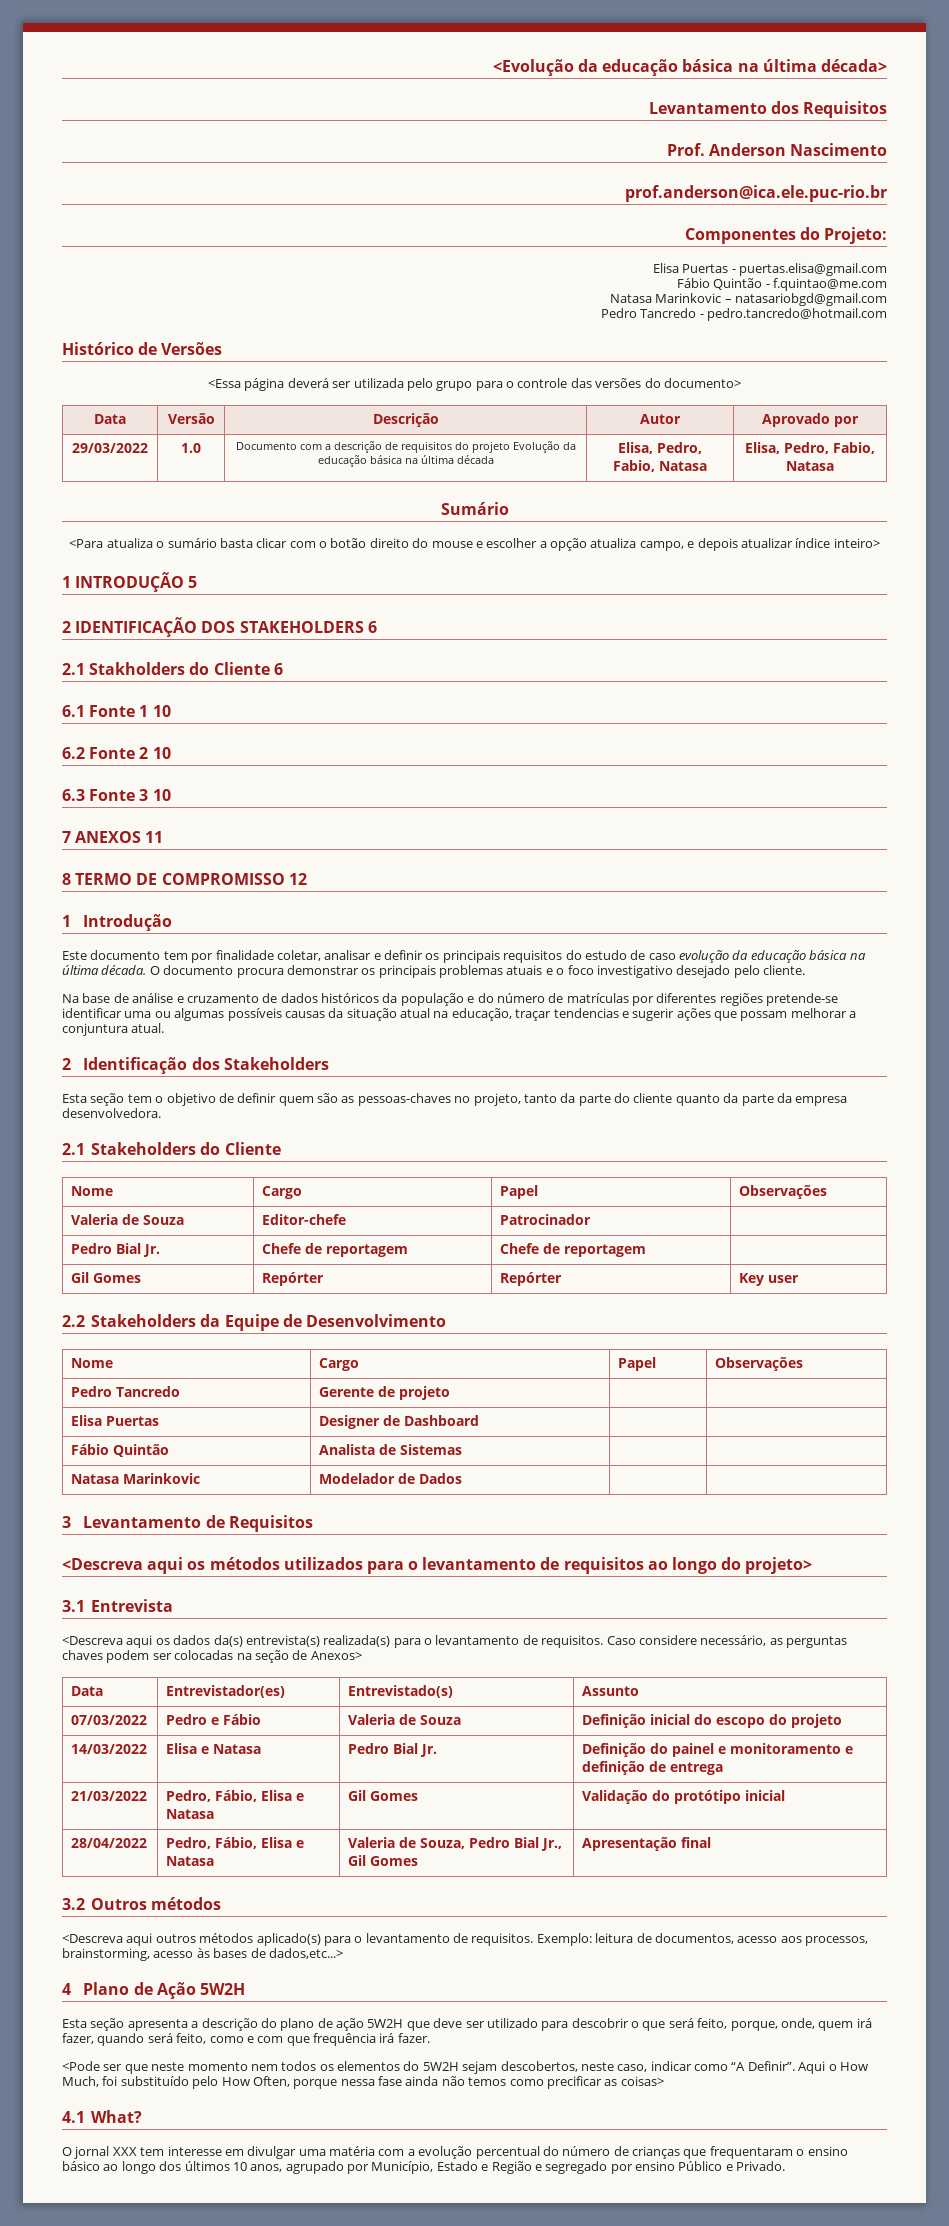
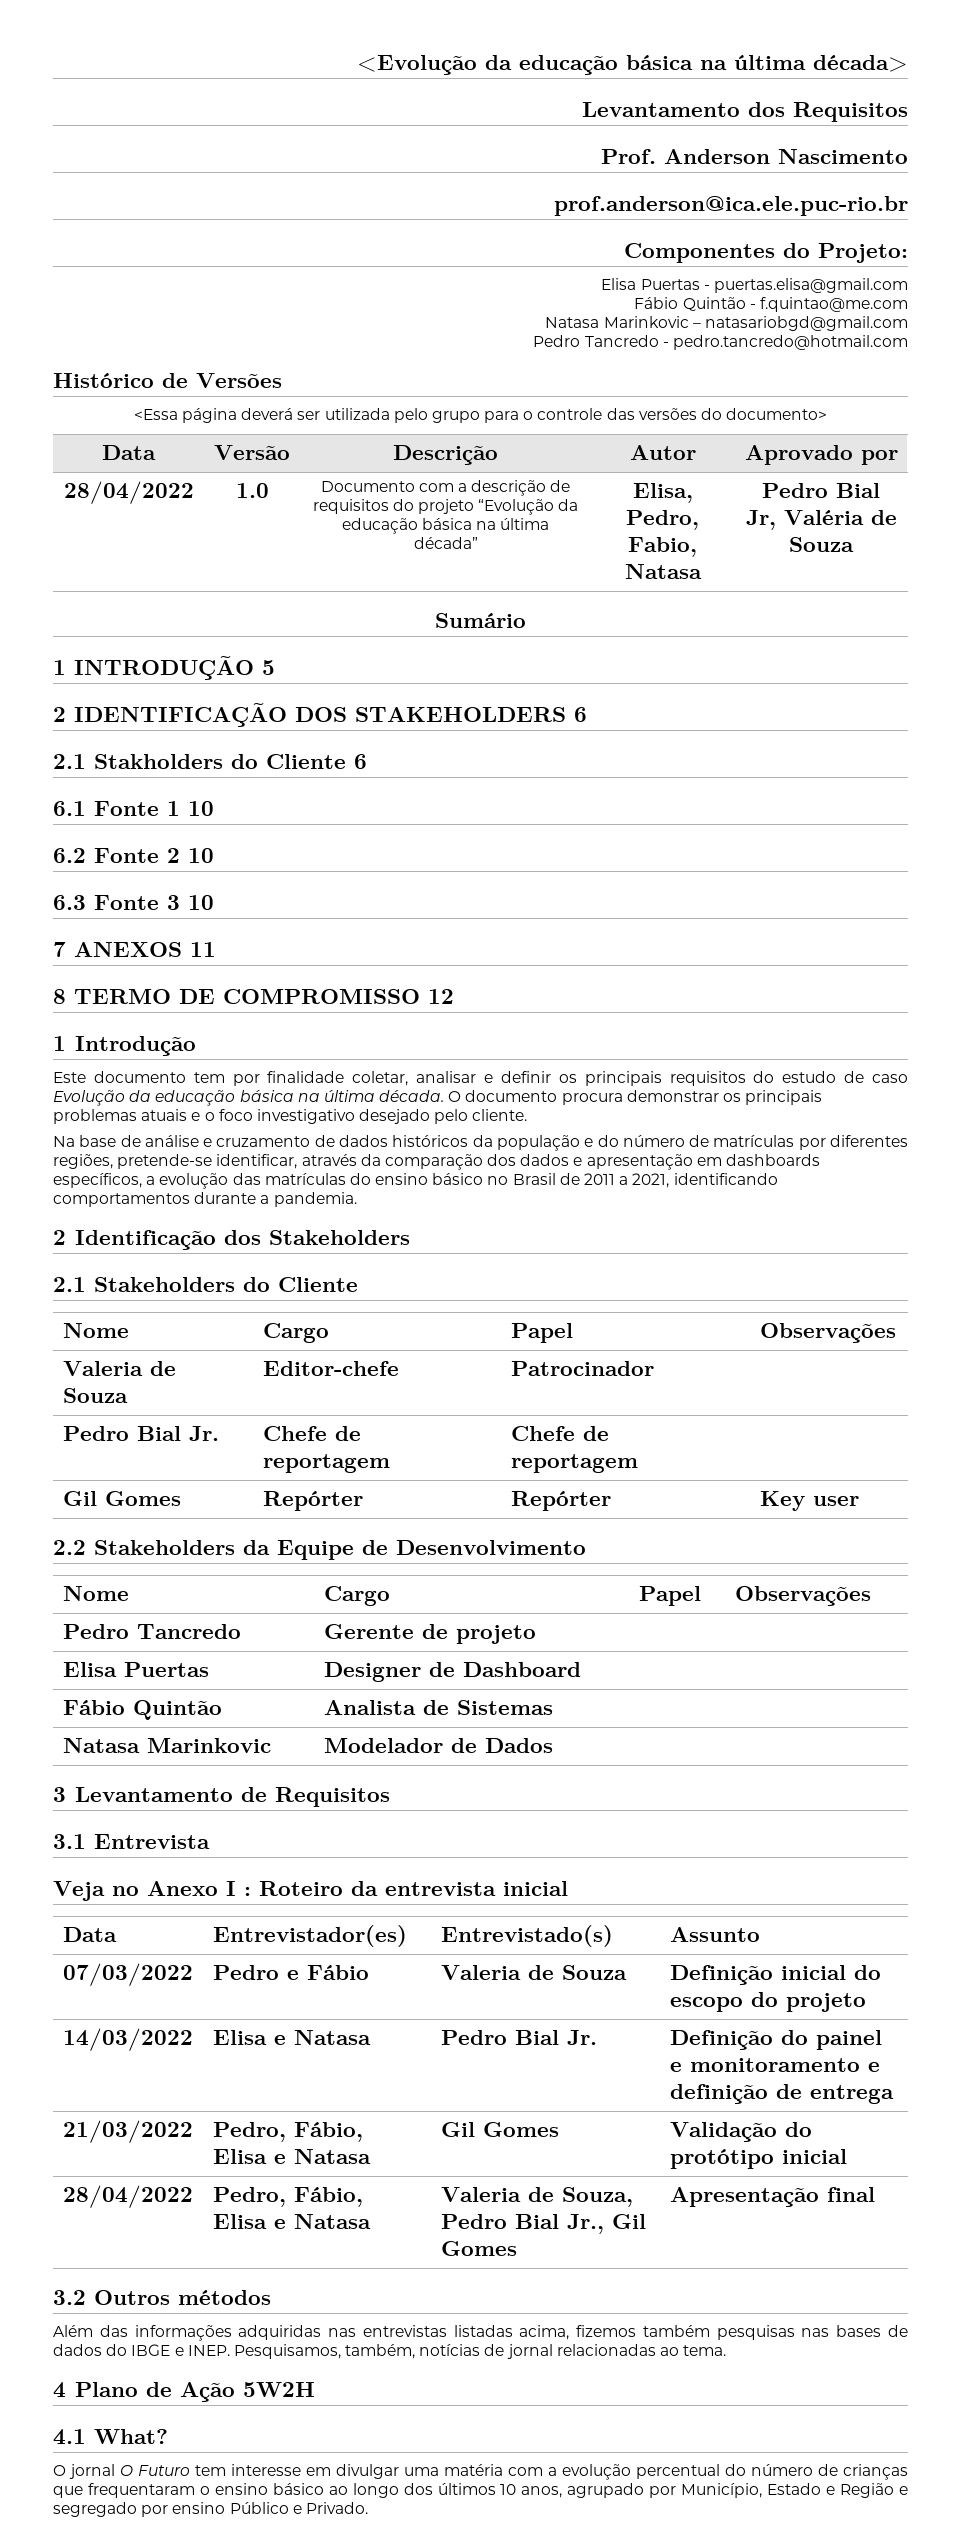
[72,443,148,453] 29/03/2022 -> [63,481,194,504] 28/04/2022
[512,441,576,453] [317,455,494,467] Evolução da educação básica na última década -> [478,499,579,515] [341,518,550,534] [413,537,478,549] “Evolução da educação básica na última década”
[745,442,875,454] [786,461,834,471] [440,502,509,515] [69,538,880,551] Elisa, Pedro, Fabio, Natasa // Sumário // <Para atualiza o sumário basta clicar com o botão direito do mouse e escolher a opção atualiza campo, e depois atualizar índice inteiro> -> [762,483,880,498] [745,510,897,530] [789,537,854,552] [435,613,526,628] Pedro Bial Jr, Valéria de Souza // Sumário
[679,950,729,963] evolução -> [53,1090,125,1106] Evolução
[719,993,839,1006] [62,1008,857,1021] [62,1023,165,1036] [62,1057,329,1074] [62,1093,848,1106] [62,1108,161,1118] regiões pretende-se identificar uma ou algumas possíveis causas da situação atual na educação, traçar tendencias e sugerir ações que possam melhorar a conjuntura atual. // 2 Identificação dos Stakeholders // Esta seção tem o objetivo de definir quem são as pessoas-chaves no projeto, tanto da parte do cliente quanto da parte da empresa desenvolvedora. -> [53,1154,821,1170] [53,1173,778,1189] [53,1192,357,1207] [53,1230,411,1250] regiões, pretende-se identificar, através da comparação dos dados e apresentação em dashboards específicos, a evolução das matrículas do ensino básico no Brasil de 2011 a 2021, identificando comportamentos durante a pandemia. // 2 Identificação dos Stakeholders
[62,1557,813,1574] [62,1599,174,1612] [62,1635,847,1648] [62,1650,362,1663] <Descreva aqui os métodos utilizados para o levantamento de requisitos ao longo do projeto> // 3.1 Entrevista // <Descreva aqui os dados da(s) entrevista(s) realizada(s) para o levantamento de requisitos. Caso considere necessário, as perguntas chaves podem ser colocadas na seção de Anexos> -> [53,1834,210,1849] [53,1881,568,1901] 3.1 Entrevista // Veja no Anexo I : Roteiro da entrevista inicial
[62,1933,868,1946] [62,1948,343,1961] <Descreva aqui outros métodos aplicado(s) para o levantamento de requisitos. Exemplo: leitura de documentos, acesso aos processos, brainstorming, acesso às bases de dados,etc...> -> [53,2325,908,2341] [53,2344,727,2359] Além das informações adquiridas nas entrevistas listadas acima, fizemos também pesquisas nas bases de dados do IBGE e INEP. Pesquisamos, também, notícias de jornal relacionadas ao tema.
[62,2018,872,2031] [62,2033,430,2046] [62,2061,868,2074] [62,2076,664,2089] // Esta seção apresenta a descrição do plano de ação 5W2H que deve ser utilizado para descobrir o que será feito, porque, onde, quem irá fazer, quando será feito, como e com que frequência irá fazer. // <Pode ser que neste momento nem todos os elementos do 5W2H sejam descobertos, neste caso, indicar como “A Definir”. Aqui o How Much, foi substituído pelo How Often, porque nessa fase ainda não temos como precificar as coisas> -> (316, 2389) none
[112,2147,137,2156] XXX -> [120,2465,190,2476] O Futuro

